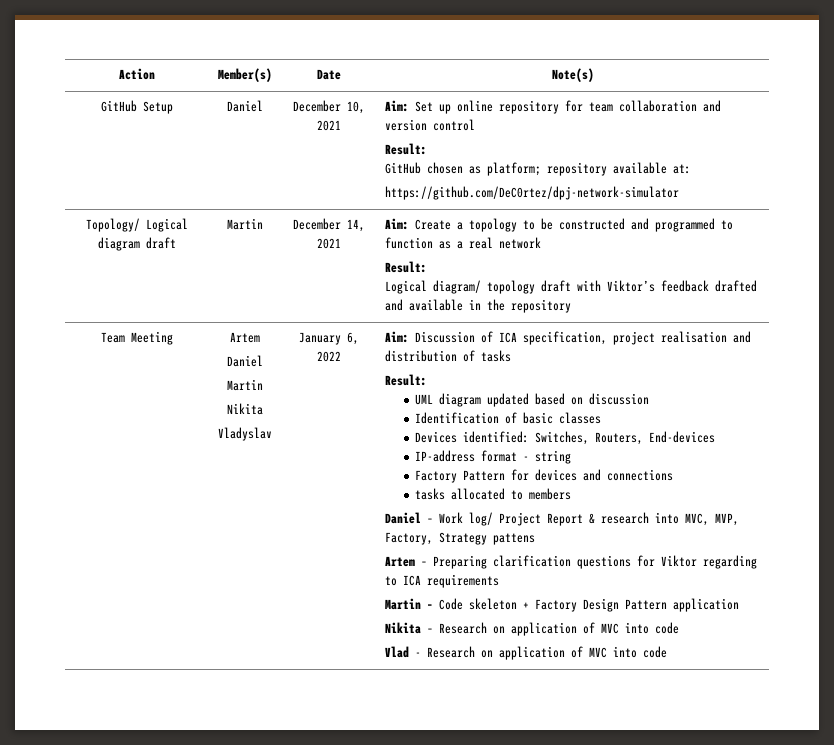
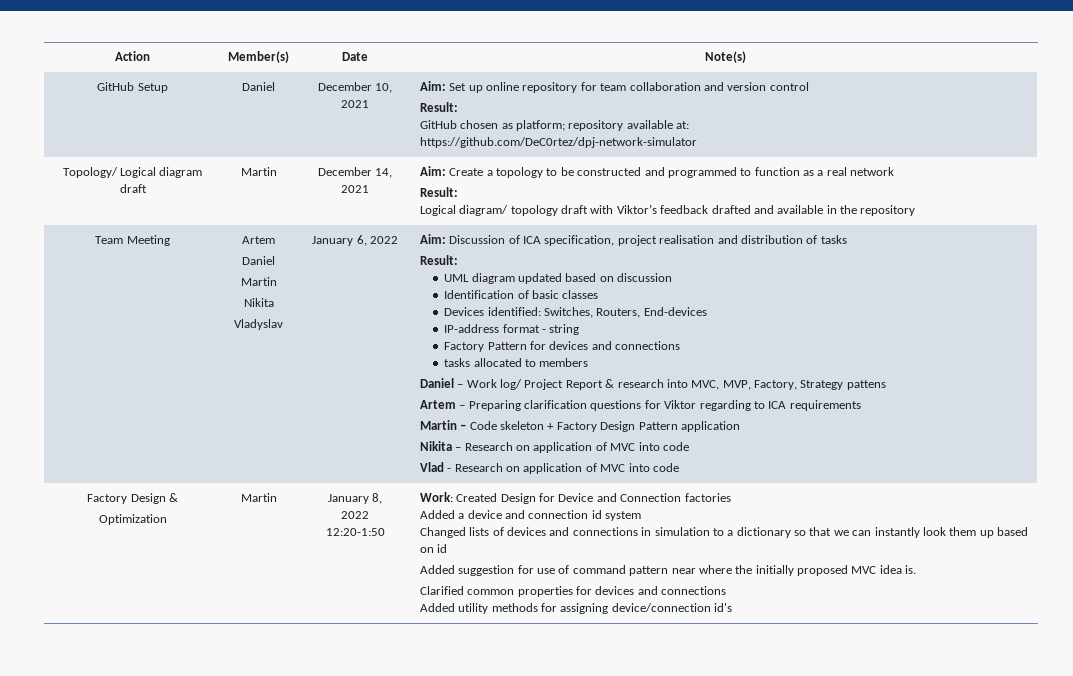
(668, 652) none -> [87,493,178,504] [98,514,167,525] [240,493,277,502] [327,493,383,504] [341,511,369,519] [325,528,385,536] [419,492,731,504] [419,510,642,521] [419,527,1029,538] [419,544,448,553] [419,565,917,576] [419,586,727,597] [419,603,733,614] // Factory Design & // Optimization | Martin | January 8, // 2022 // 12:20-1:50 | Work: Created Design for Device and Connection factories // Added a device and connection id system // Changed lists of devices and connections in simulation to a dictionary so that we can instantly look them up based on id // Added suggestion for use of command pattern near where the initially proposed MVC idea is. // Clarified common properties for devices and connections // Added utility methods for assigning device/connection id's

